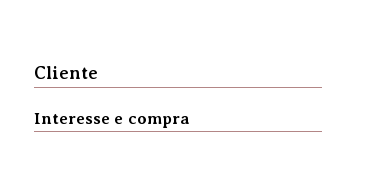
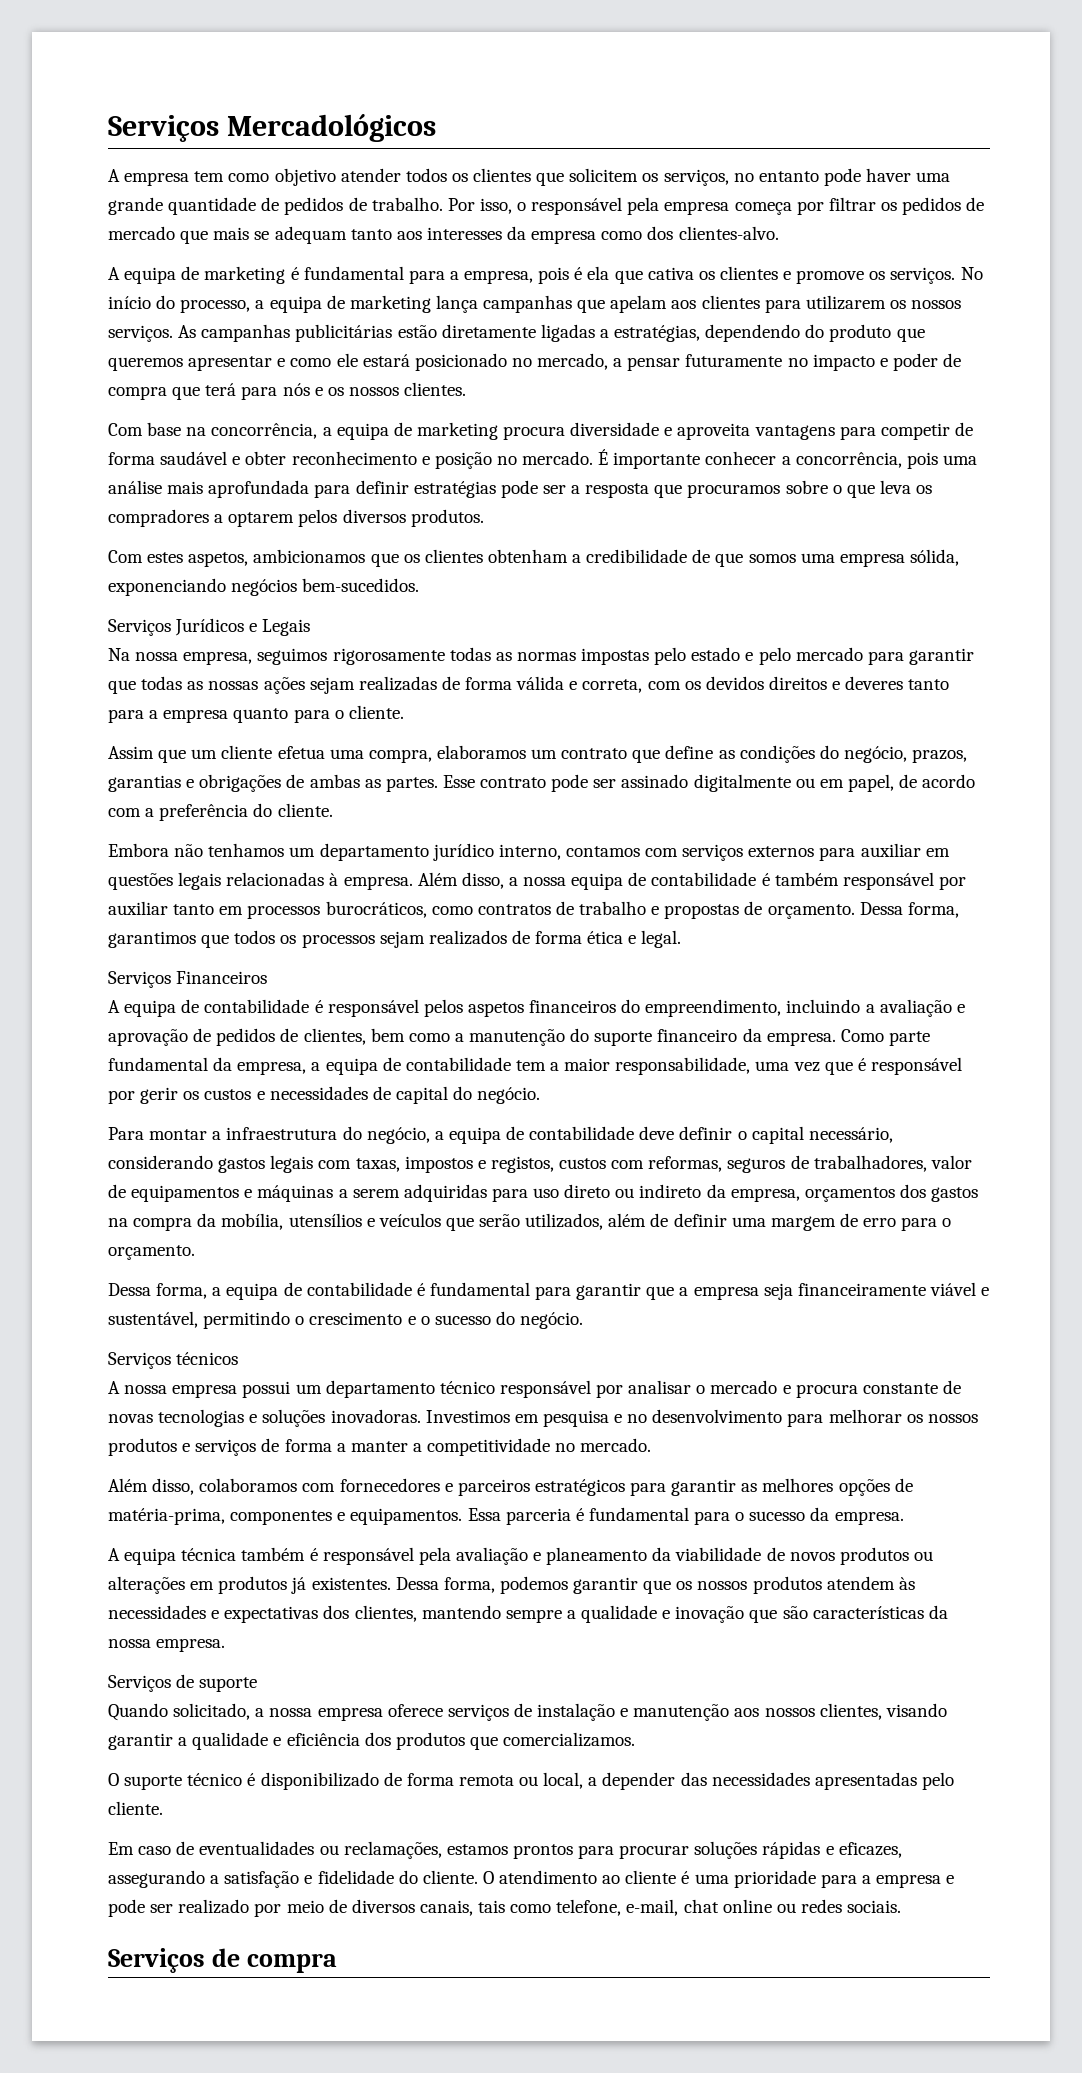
[34,66,98,79] [34,113,124,124] Cliente // Interesse e -> [108,114,436,142] [108,168,951,186] [108,197,985,215] [108,226,779,244] [108,266,983,284] [108,295,962,313] [108,324,925,342] [108,353,962,371] [108,382,467,400] [108,422,973,440] [108,449,977,469] [108,480,933,498] [108,509,484,527] [108,549,959,567] [108,578,420,596] [108,618,311,636] [108,647,974,665] [108,676,950,694] [108,705,404,723] [108,745,968,763] [108,774,976,792] [108,803,333,821] [108,843,950,861] [108,872,966,890] [108,901,959,919] [108,930,682,948] [108,971,268,988] [108,999,965,1017] [108,1028,930,1046] [108,1057,962,1075] [108,1086,541,1104] [108,1126,893,1144] [108,1155,972,1173] [108,1184,979,1202] [108,1213,952,1231] [108,1245,195,1260] [108,1282,990,1300] [108,1311,584,1329] [108,1352,239,1369] [108,1380,961,1398] [108,1409,978,1427] [108,1438,652,1456] [108,1478,913,1496] [108,1507,904,1525] [108,1547,933,1565] [108,1576,915,1594] [108,1605,948,1623] [108,1638,226,1652] [108,1674,258,1692] [108,1703,947,1721] [108,1732,636,1750] [108,1772,954,1790] [108,1801,163,1815] [108,1841,902,1859] [108,1870,955,1888] [108,1899,902,1917] [108,1948,240,1973] Serviços Mercadológicos // A empresa tem como objetivo atender todos os clientes que solicitem os serviços, no entanto pode haver uma grande quantidade de pedidos de trabalho. Por isso, o responsável pela empresa começa por filtrar os pedidos de mercado que mais se adequam tanto aos interesses da empresa como dos clientes-alvo. // A equipa de marketing é fundamental para a empresa, pois é ela que cativa os clientes e promove os serviços. No início do processo, a equipa de marketing lança campanhas que apelam aos clientes para utilizarem os nossos serviços. As campanhas publicitárias estão diretamente ligadas a estratégias, dependendo do produto que queremos apresentar e como ele estará posicionado no mercado, a pensar futuramente no impacto e poder de compra que terá para nós e os nossos clientes. // Com base na concorrência, a equipa de marketing procura diversidade e aproveita vantagens para competir de forma saudável e obter reconhecimento e posição no mercado. É importante conhecer a concorrência, pois uma análise mais aprofundada para definir estratégias pode ser a resposta que procuramos sobre o que leva os compradores a optarem pelos diversos produtos. // Com estes aspetos, ambicionamos que os clientes obtenham a credibilidade de que somos uma empresa sólida, exponenciando negócios bem-sucedidos. // Serviços Jurídicos e Legais // Na nossa empresa, seguimos rigorosamente todas as normas impostas pelo estado e pelo mercado para garantir que todas as nossas ações sejam realizadas de forma válida e correta, com os devidos direitos e deveres tanto para a empresa quanto para o cliente. // Assim que um cliente efetua uma compra, elaboramos um contrato que define as condições do negócio, prazos, garantias e obrigações de ambas as partes. Esse contrato pode ser assinado digitalmente ou em papel, de acordo com a preferência do cliente. // Embora não tenhamos um departamento jurídico interno, contamos com serviços externos para auxiliar em questões legais relacionadas à empresa. Além disso, a nossa equipa de contabilidade é também responsável por auxiliar tanto em processos burocráticos, como contratos de trabalho e propostas de orçamento. Dessa forma, garantimos que todos os processos sejam realizados de forma ética e legal. // Serviços Financeiros // A equipa de contabilidade é responsável pelos aspetos financeiros do empreendimento, incluindo a avaliação e aprovação de pedidos de clientes, bem como a manutenção do suporte financeiro da empresa. Como parte fundamental da empresa, a equipa de contabilidade tem a maior responsabilidade, uma vez que é responsável por gerir os custos e necessidades de capital do negócio. // Para montar a infraestrutura do negócio, a equipa de contabilidade deve definir o capital necessário, considerando gastos legais com taxas, impostos e registos, custos com reformas, seguros de trabalhadores, valor de equipamentos e máquinas a serem adquiridas para uso direto ou indireto da empresa, orçamentos dos gastos na compra da mobília, utensílios e veículos que serão utilizados, além de definir uma margem de erro para o orçamento. // Dessa forma, a equipa de contabilidade é fundamental para garantir que a empresa seja financeiramente viável e sustentável, permitindo o crescimento e o sucesso do negócio. // Serviços técnicos // A nossa empresa possui um departamento técnico responsável por analisar o mercado e procura constante de novas tecnologias e soluções inovadoras. Investimos em pesquisa e no desenvolvimento para melhorar os nossos produtos e serviços de forma a manter a competitividade no mercado. // Além disso, colaboramos com fornecedores e parceiros estratégicos para garantir as melhores opções de matéria-prima, componentes e equipamentos. Essa parceria é fundamental para o sucesso da empresa. // A equipa técnica também é responsável pela avaliação e planeamento da viabilidade de novos produtos ou alterações em produtos já existentes. Dessa forma, podemos garantir que os nossos produtos atendem às necessidades e expectativas dos clientes, mantendo sempre a qualidade e inovação que são características da nossa empresa. // Serviços de suporte // Quando solicitado, a nossa empresa oferece serviços de instalação e manutenção aos nossos clientes, visando garantir a qualidade e eficiência dos produtos que comercializamos. // O suporte técnico é disponibilizado de forma remota ou local, a depender das necessidades apresentadas pelo cliente. // Em caso de eventualidades ou reclamações, estamos prontos para procurar soluções rápidas e eficazes, assegurando a satisfação e fidelidade do cliente. O atendimento ao cliente é uma prioridade para a empresa e pode ser realizado por meio de diversos canais, tais como telefone, e-mail, chat online ou redes sociais. // Serviços de

